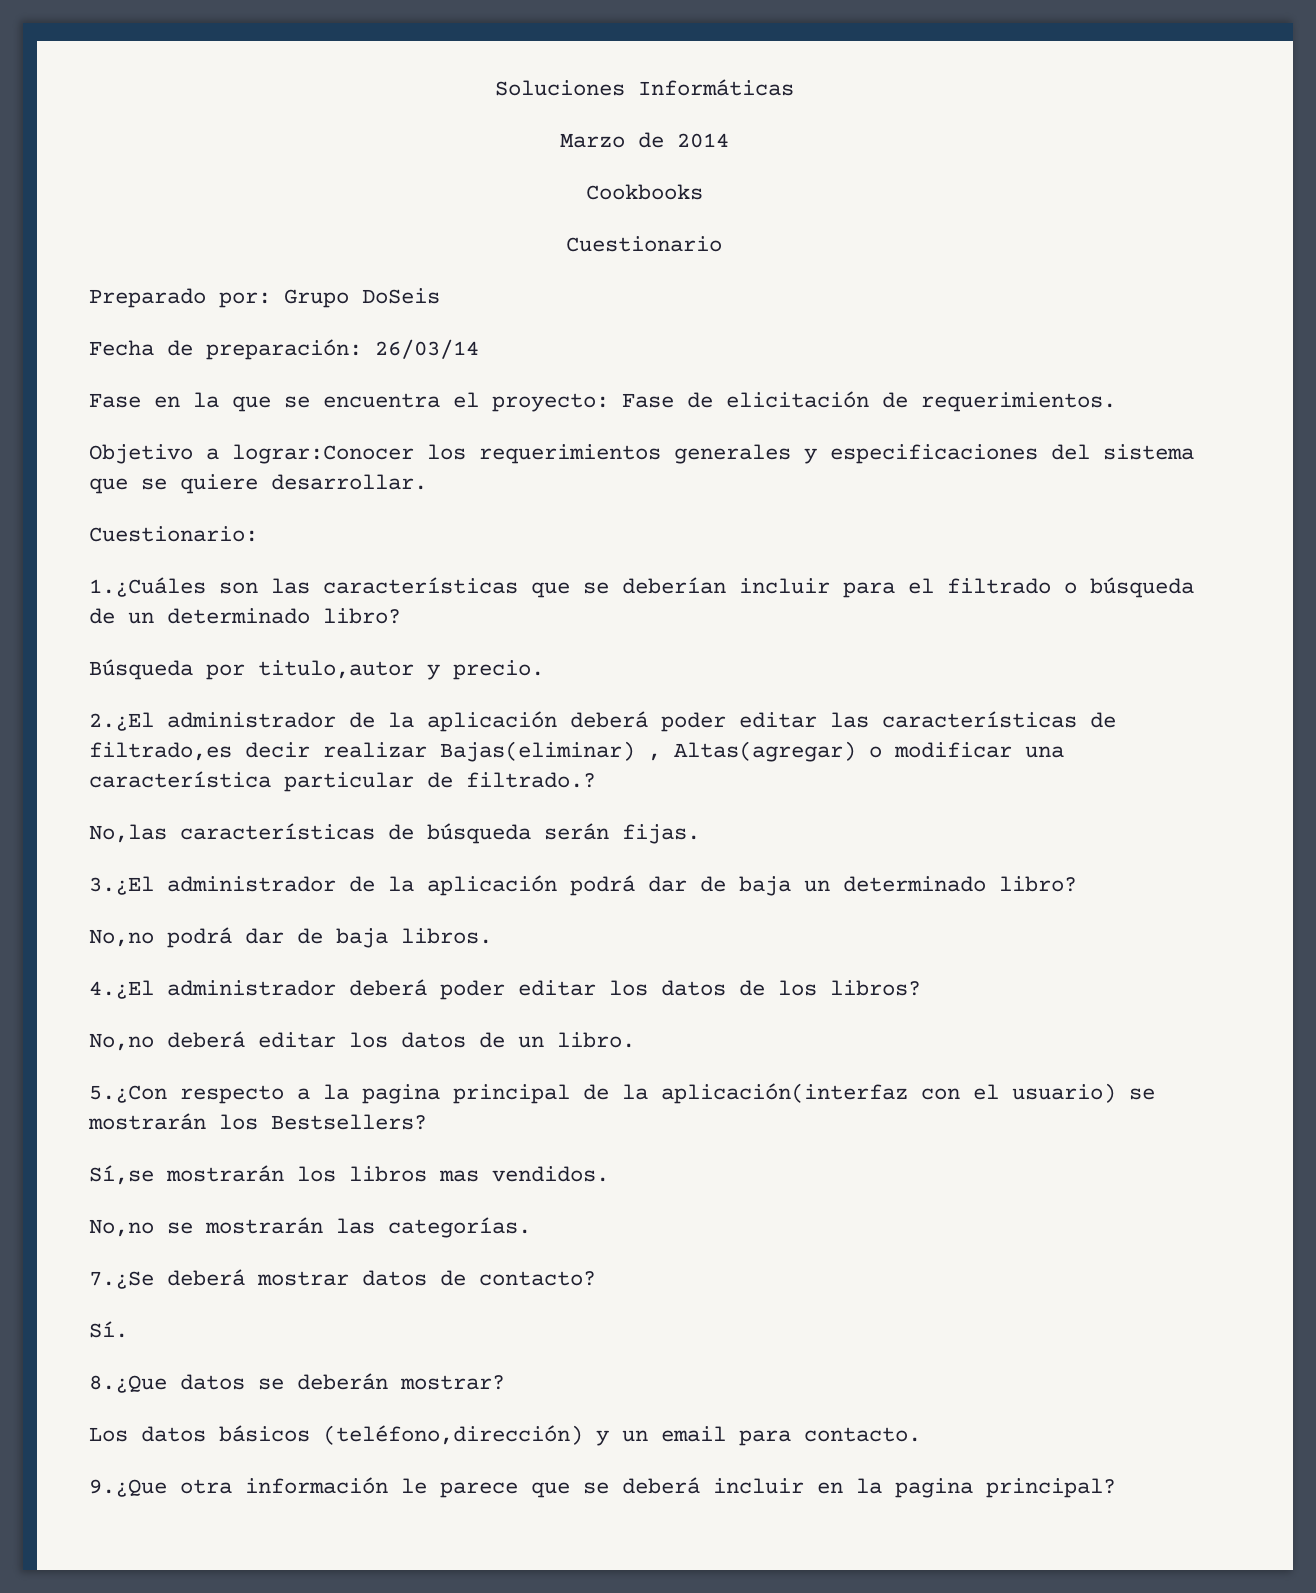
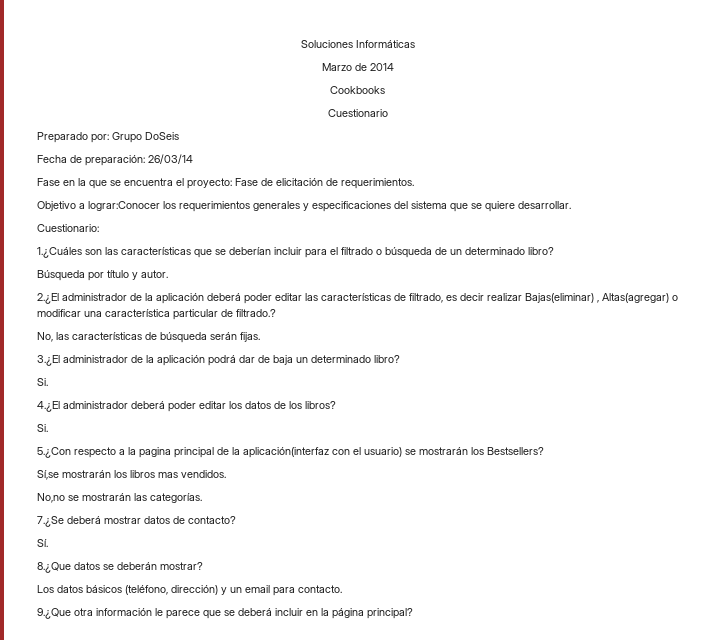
[258,660,544,680] titulo,autor y precio. -> [107,270,168,280] título y autor.
[89,742,232,761] filtrado,es -> [409,293,457,303] filtrado, es
[89,824,167,843] No,las -> [37,332,69,342] No, las
[89,927,492,948] No,no podrá dar de baja libros. -> [37,378,48,386] Si.
[89,1031,635,1051] No,no deberá editar los datos de un libro. -> [37,424,48,432] Si.
[323,1425,583,1445] (teléfono,dirección) -> [125,585,218,595] (teléfono, dirección)
[895,1478,973,1498] pagina -> [332,608,364,619] página

